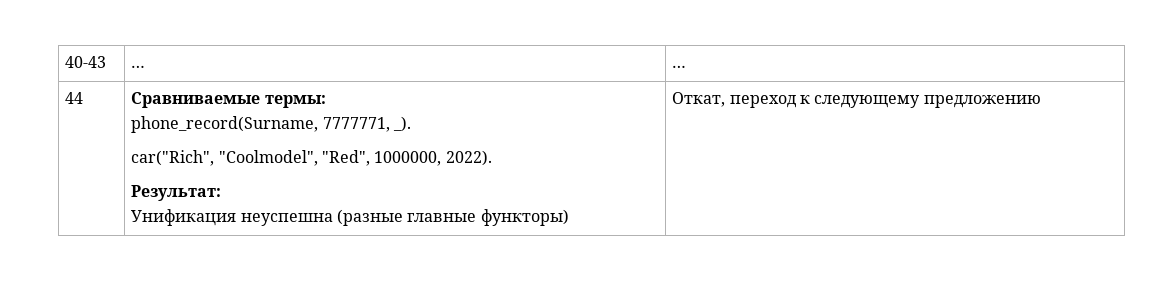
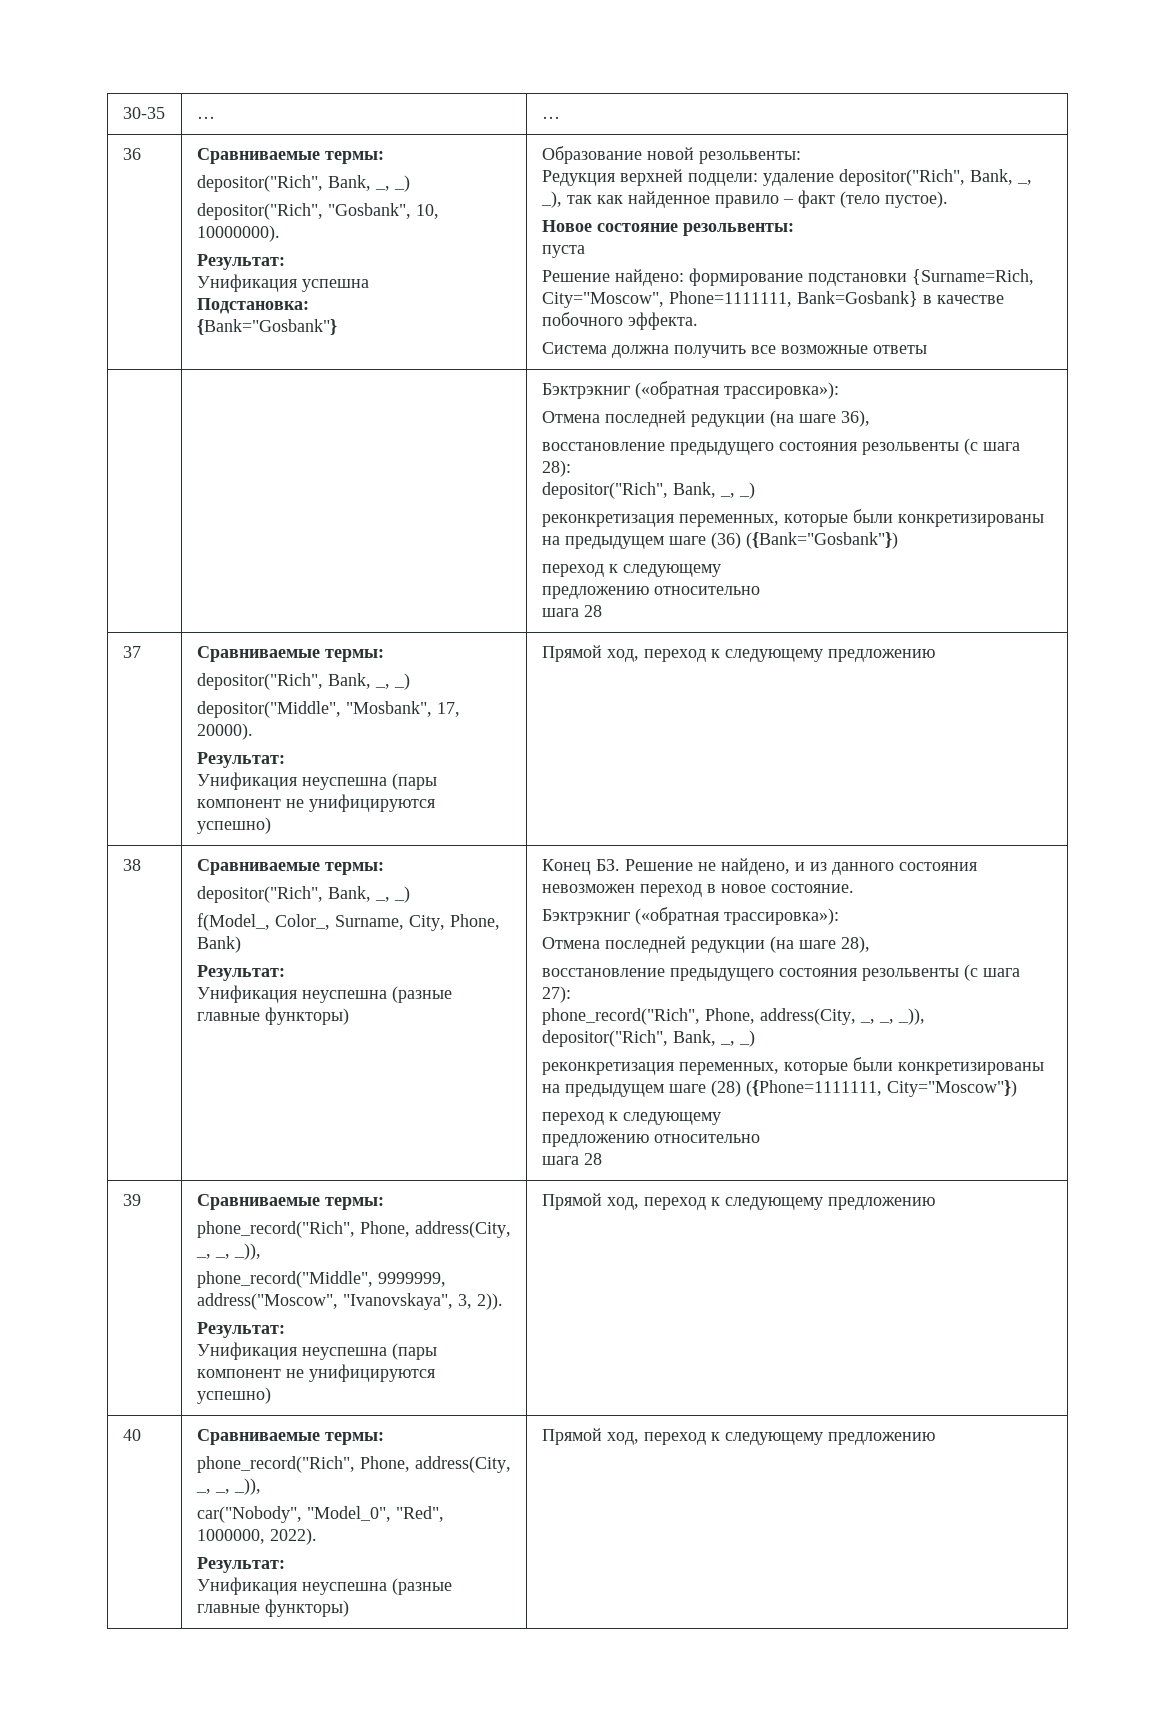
[65,56,107,68] 40-43 -> [122,107,165,119] 30-35
[65,92,84,104] [131,92,326,108] [131,116,411,133] [131,150,318,166] 44 | Сравниваемые термы: // phone_record(Surname, 7777771, _). // car("Rich", "Coolmodel", -> [122,148,141,160] [196,148,384,164] [196,175,410,192] [196,203,439,220] [196,225,280,242] [196,254,285,270] [196,274,369,292] [196,298,309,314] [196,319,337,335] [541,146,801,164] [541,169,1032,186] [540,190,948,208] [541,220,794,236] [541,245,585,258] [541,268,1034,286] [541,291,1004,308] [541,312,698,330] [541,342,927,358] [541,381,839,399] [541,410,870,427] [541,438,1020,455] [541,460,571,477] [541,482,755,499] [541,509,1044,527] [541,532,898,549] [541,564,721,577] [541,586,760,599] [541,605,602,617] [122,646,141,658] [196,646,384,662] [196,673,410,690] [196,701,460,718] [196,723,253,740] [196,752,285,768] [196,772,437,790] [196,794,435,812] [196,817,271,834] [541,645,935,662] [122,859,141,871] [196,859,384,875] [196,886,410,903] [196,913,500,931] [196,936,241,953] [196,965,285,981] [196,985,452,1003] [196,1007,349,1025] [541,858,977,875] [541,884,854,897] [541,907,839,925] [541,936,870,953] [541,964,1020,981] [541,986,571,1003] [541,1008,925,1025] [541,1030,755,1047] [541,1057,1044,1075] [541,1080,1017,1097] [541,1112,721,1125] [541,1134,760,1147] [541,1153,602,1165] [122,1194,141,1206] [196,1194,384,1210] [196,1221,511,1238] [195,1243,261,1260] [196,1271,446,1288] [196,1293,503,1310] [196,1322,285,1338] [196,1342,437,1360] [196,1364,435,1382] [196,1387,271,1404] [541,1193,935,1210] [122,1429,141,1441] [196,1429,384,1445] [196,1456,511,1473] [195,1478,261,1495] [196,1506,391,1523] 36 | Сравниваемые термы: // depositor("Rich", Bank, _, _) // depositor("Rich", "Gosbank", 10, 10000000). // Результат: // Унификация успешна // Подстановка: // {Bank="Gosbank"} | Образование новой резольвенты: // Редукция верхней подцели: удаление depositor("Rich", Bank, _, _), так как найденное правило – факт (тело пустое). // Новое состояние резольвенты: // пуста // Решение найдено: формирование подстановки {Surname=Rich, City="Moscow", Phone=1111111, Bank=Gosbank} в качестве побочного эффекта. // Система должна получить все возможные ответы // | | Бэктрэкниг («обратная трассировка»): // Отмена последней редукции (на шаге 36), // восстановление предыдущего состояния резольвенты (с шага 28): // depositor("Rich", Bank, _, _) // реконкретизация переменных, которые были конкретизированы на предыдущем шаге (36) ({Bank="Gosbank"}) // переход к следующему // предложению относительно // шага 28 // 37 | Сравниваемые термы: // depositor("Rich", Bank, _, _) // depositor("Middle", "Mosbank", 17, 20000). // Результат: // Унификация неуспешна (пары компонент не унифицируются успешно) | Прямой ход, переход к следующему предложению // 38 | Сравниваемые термы: // depositor("Rich", Bank, _, _) // f(Model_, Color_, Surname, City, Phone, Bank) // Результат: // Унификация неуспешна (разные главные функторы) | Конец БЗ. Решение не найдено, и из данного состояния невозможен переход в новое состояние. // Бэктрэкниг («обратная трассировка»): // Отмена последней редукции (на шаге 28), // восстановление предыдущего состояния резольвенты (с шага 27): // phone_record("Rich", Phone, address(City, _, _, _)), depositor("Rich", Bank, _, _) // реконкретизация переменных, которые были конкретизированы на предыдущем шаге (28) ({Phone=1111111, City="Moscow"}) // переход к следующему // предложению относительно // шага 28 // 39 | Сравниваемые термы: // phone_record("Rich", Phone, address(City, _, _, _)), // phone_record("Middle", 9999999, address("Moscow", "Ivanovskaya", 3, 2)). // Результат: // Унификация неуспешна (пары компонент не унифицируются успешно) | Прямой ход, переход к следующему предложению // 40 | Сравниваемые термы: // phone_record("Rich", Phone, address(City, _, _, _)), // car("Nobody", "Model_0",
[672,92,726,107] Откат, -> [541,1428,639,1445] Прямой ход,

